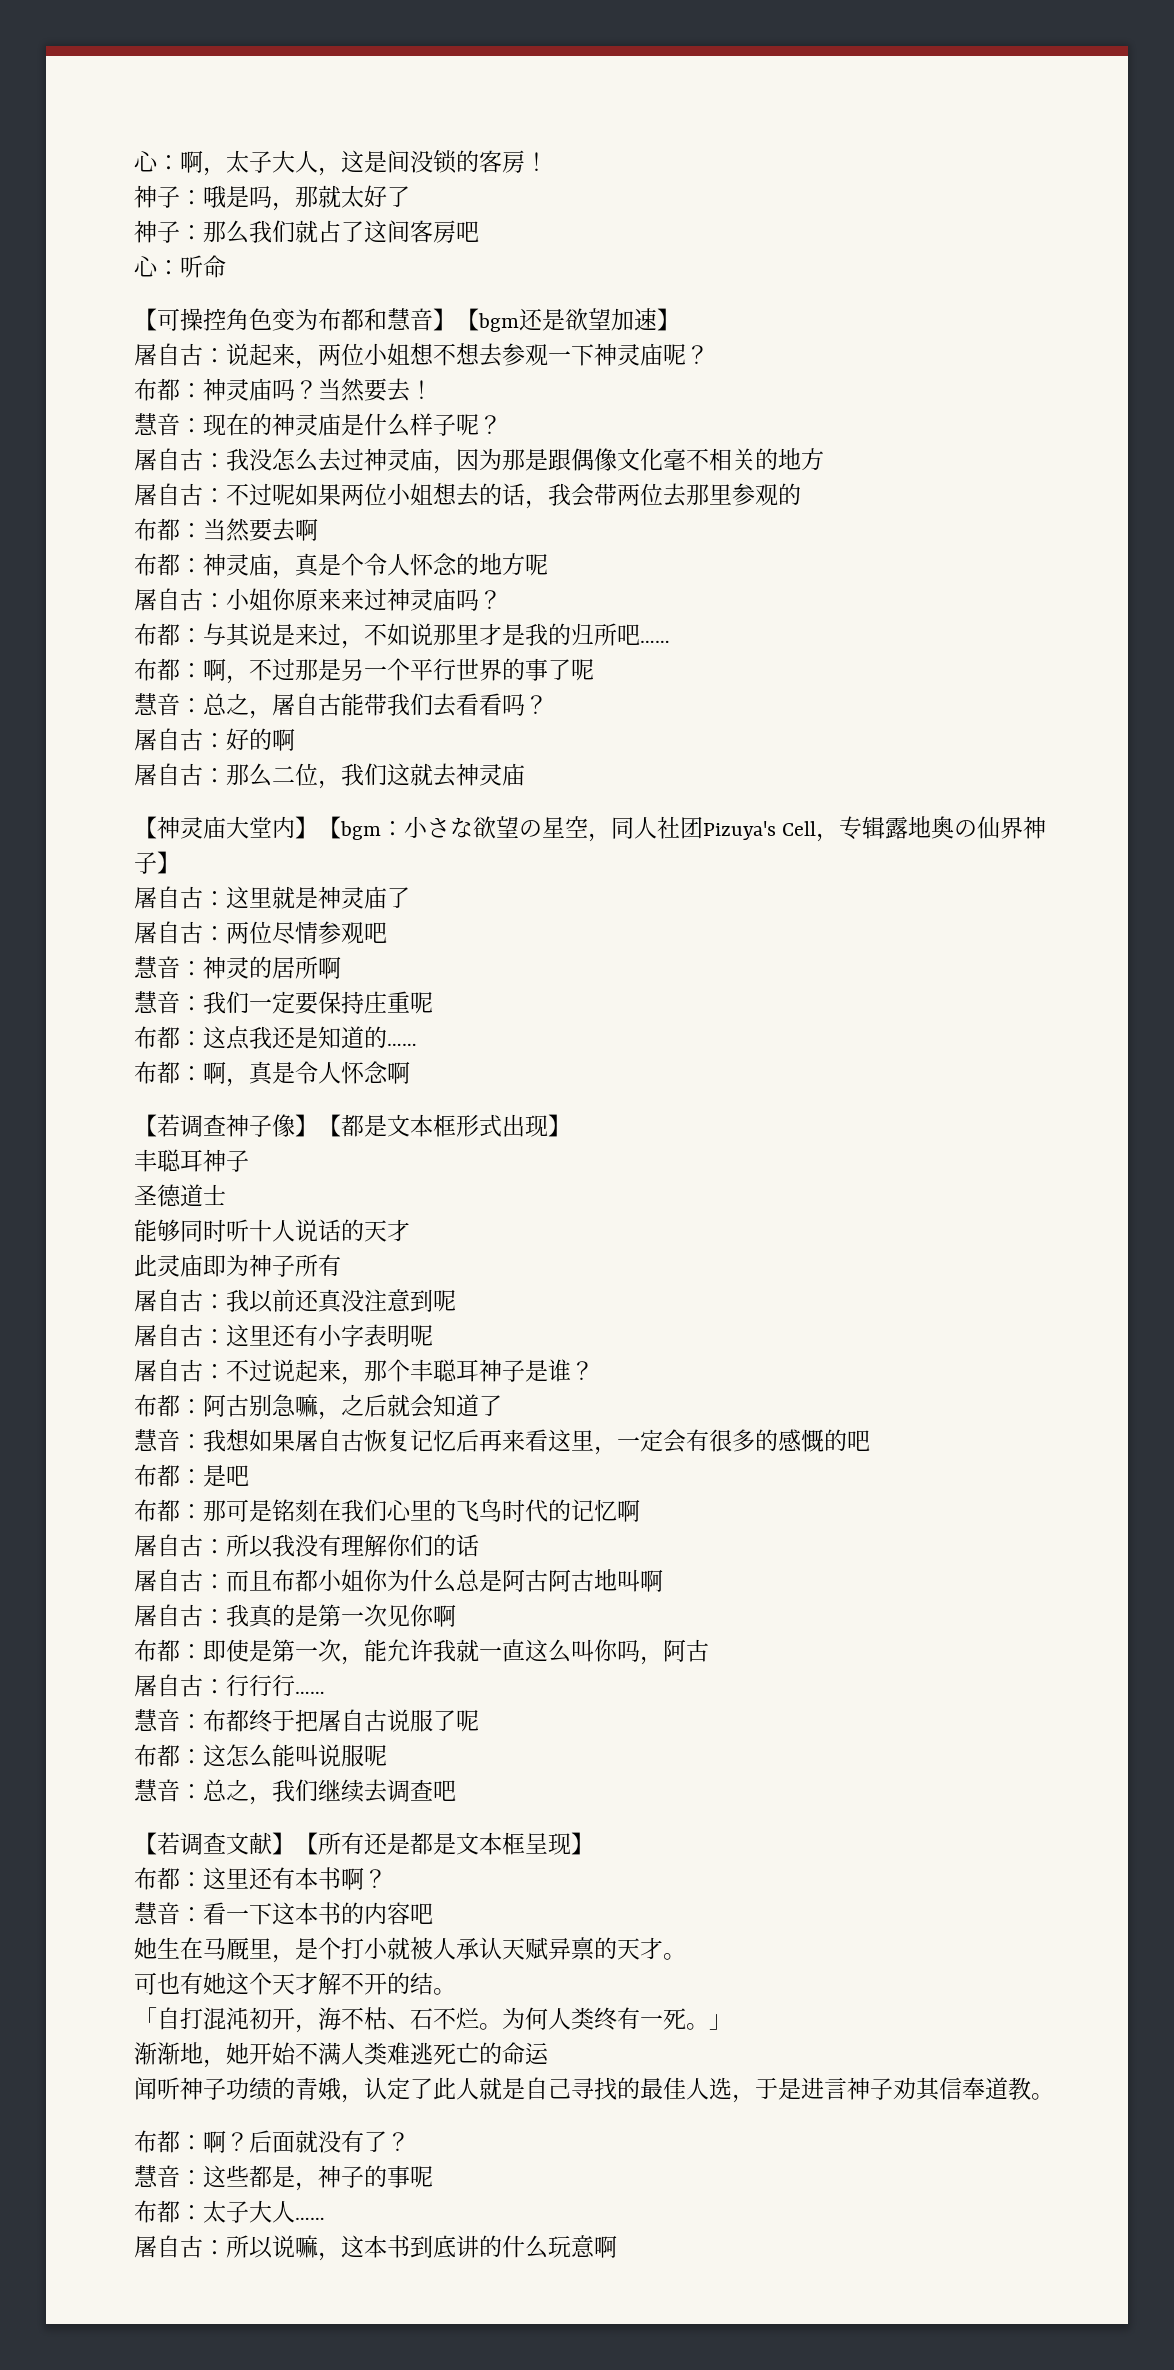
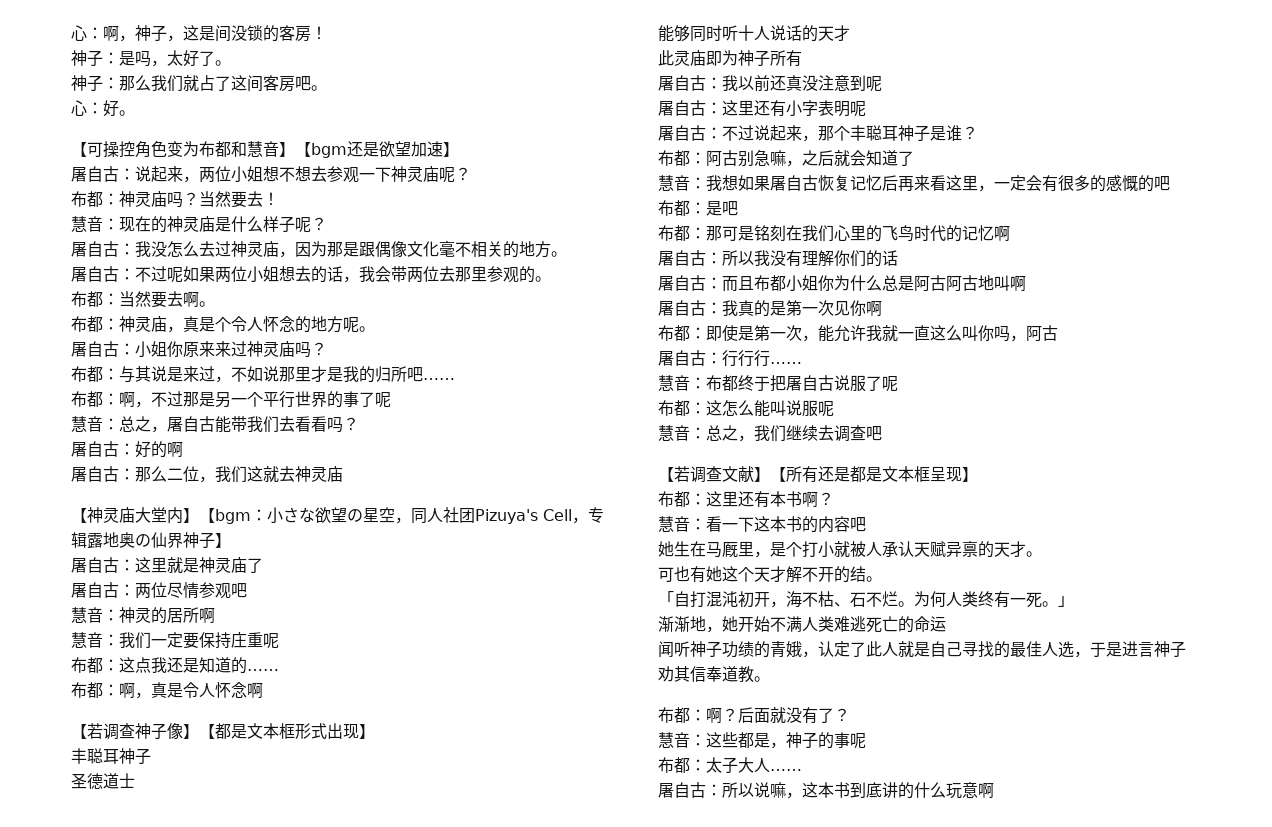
[226,150,318,173] 太子大人 -> [135,25,167,42] 神子
[203,185,341,211] 哦是吗，那就 -> [119,50,167,67] 是吗，
(410, 196) none -> [215,60,231,66] 。
[134,255,226,278] // 心：听命 -> [311,85,327,91] [71,100,135,117] 。 // 心：好。
(824, 459) none -> [551,251,567,257] 。
(801, 494) none -> [535,276,551,282] 。
(318, 530) none -> [199,301,215,307] 。
(548, 565) none -> [359,326,375,332] 。

